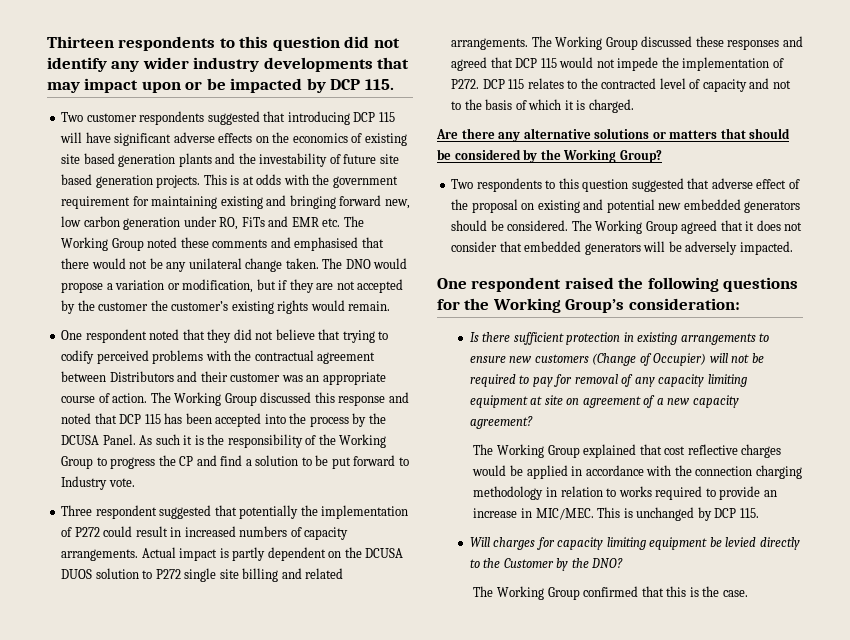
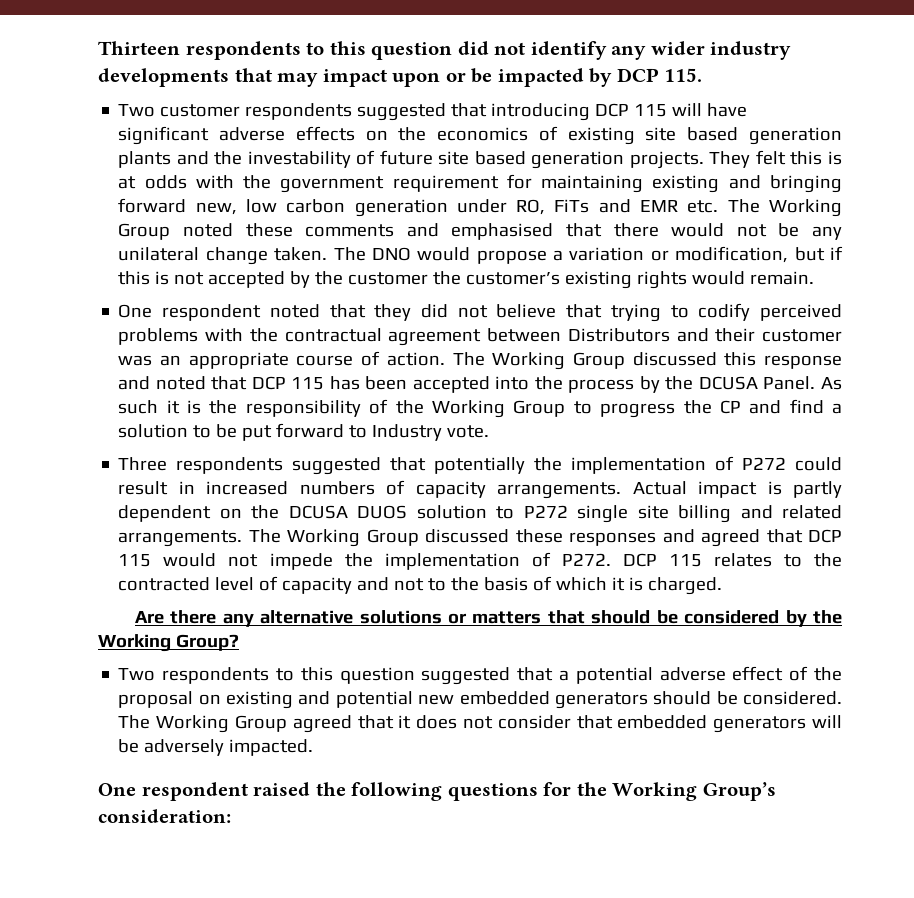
[203,174,227,185] This -> [709,150,823,168] They felt this
[289,279,334,293] they are -> [118,271,170,285] this is
[95,505,157,519] respondent -> [176,457,284,474] respondents
(710, 183) none -> [558,667,653,684] a potential
[469,332,770,345] [469,353,764,366] [469,374,747,387] [469,395,739,408] [469,416,533,429] [473,444,782,458] [472,465,802,479] [473,486,777,500] [473,507,759,521] [469,537,800,550] [469,558,624,571] [473,586,748,600] // Is there sufficient protection in existing arrangements to ensure new customers (Change of Occupier) will not be required to pay for removal of any capacity limiting equipment at site on agreement of a new capacity agreement? // The Working Group explained that cost reflective charges would be applied in accordance with the connection charging methodology in relation to works required to provide an increase in MIC/MEC. This is unchanged by DCP 115. // Will charges for capacity limiting equipment be levied directly to the Customer by the DNO? // The Working Group confirmed that this is the case. -> (231, 816) none

